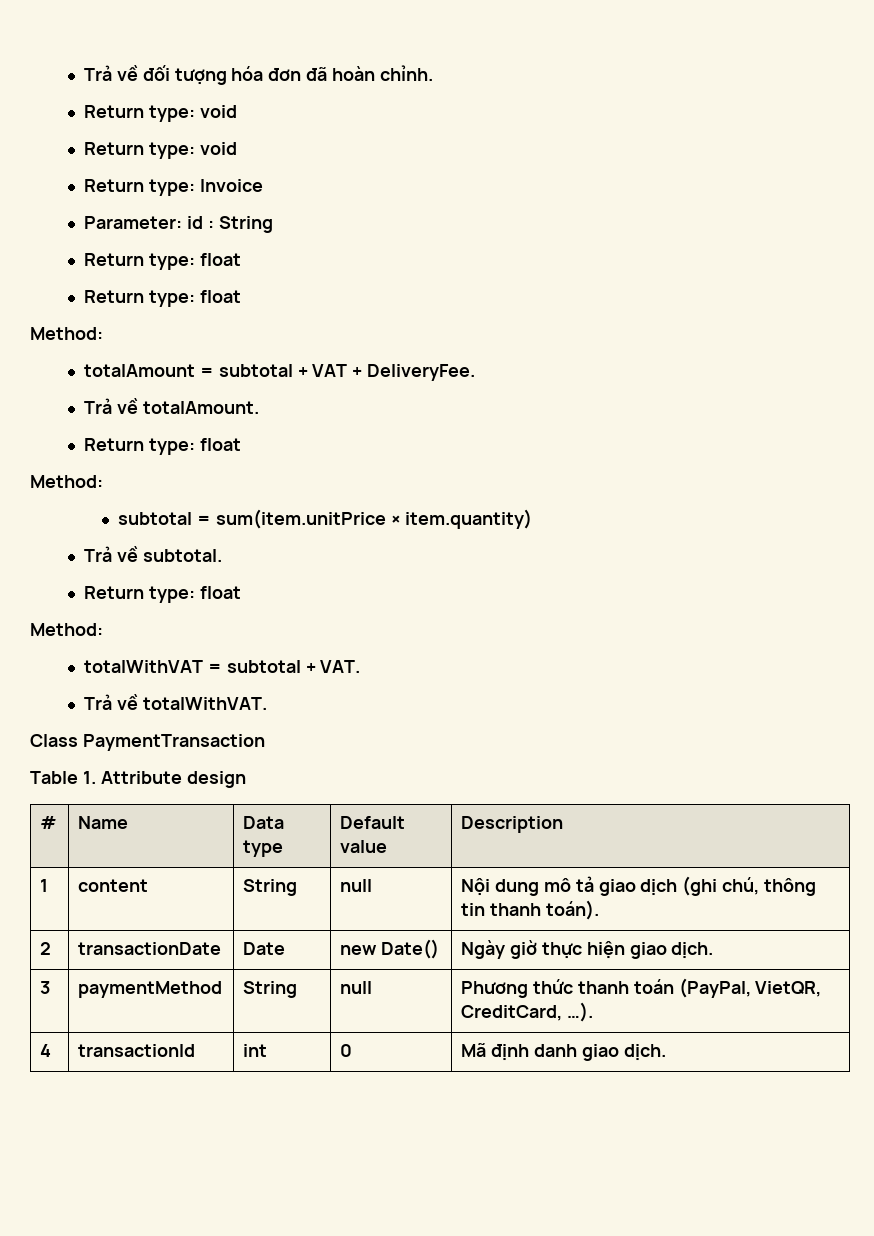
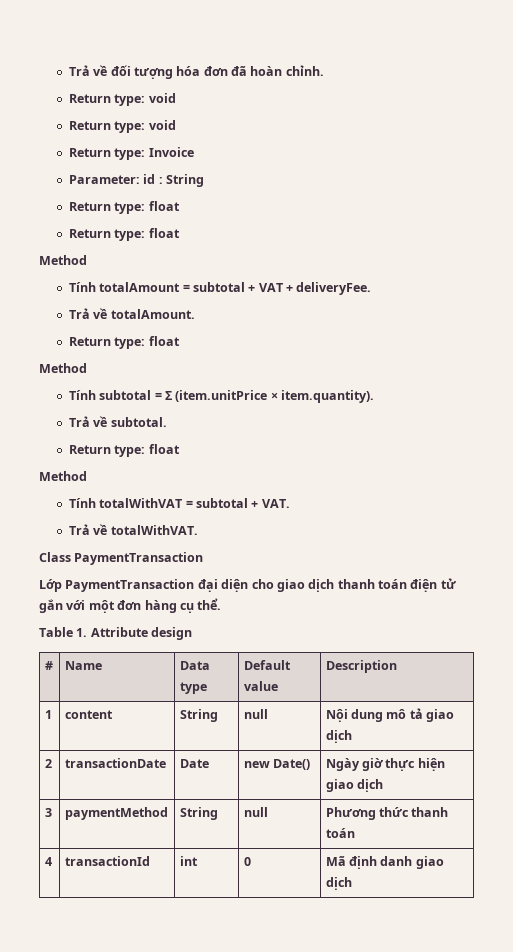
[30,327,103,340] Method: // -> [39,255,87,265] [68,282,96,292] Method // Tính
[367,364,476,381] DeliveryFee. -> [296,282,372,295] deliveryFee.
[30,475,103,488] [118,509,532,529] Method: // subtotal = sum(item.unitPrice × item.quantity) -> [39,363,87,373] [68,390,374,403] Method // Tính subtotal = Σ (item.unitPrice × item.quantity).
[30,623,103,636] Method: // -> [39,471,87,481] [68,498,96,508] Method // Tính
(265, 742) none -> [39,578,457,592] [39,598,222,613] // Lớp PaymentTransaction đại diện cho giao dịch thanh toán điện tử gắn với một đơn hàng cụ thể.
[682,876,816,896] [461,900,599,920] (ghi chú, thông tin thanh toán). -> (352, 736) none
[671,942,714,959] dịch. -> [357,779,384,792] dịch
[678,978,822,998] [461,1002,593,1022] (PayPal, VietQR, CreditCard, …). -> (355, 833) none
[623,1044,666,1061] dịch. -> [325,877,352,890] dịch

